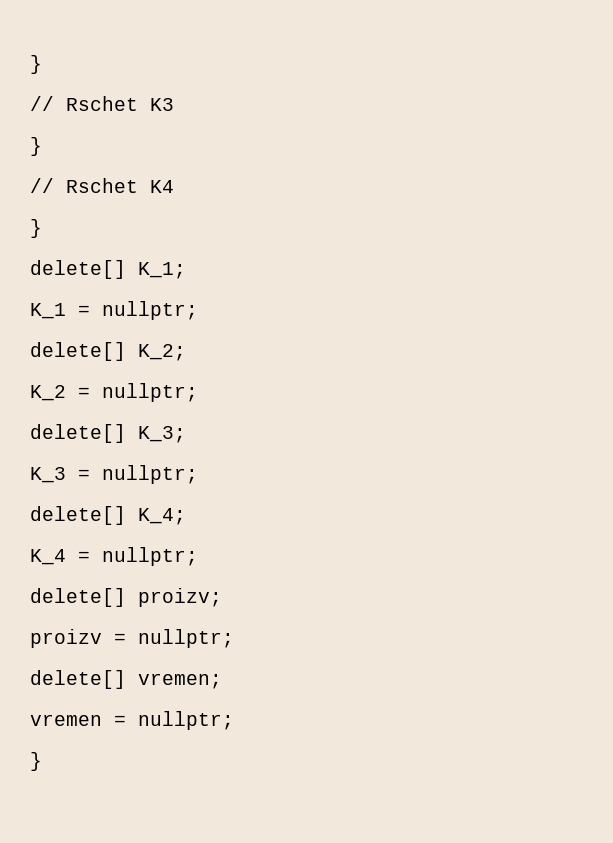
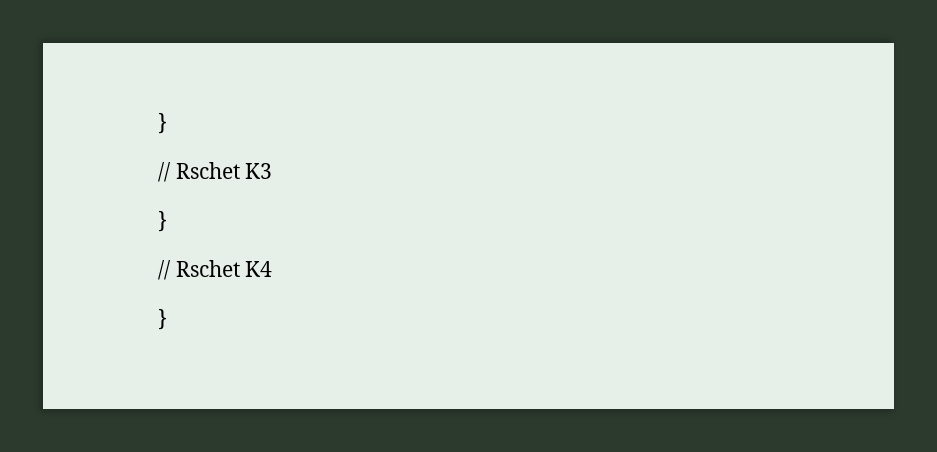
[30,260,186,279] [30,301,198,320] [30,342,186,361] [30,383,198,402] [30,424,186,443] [30,465,198,484] [30,506,186,525] [30,547,198,566] [30,588,222,607] [30,629,234,648] [30,670,222,689] [30,711,234,730] [30,752,42,771] // delete[] K_1; // K_1 = nullptr; // delete[] K_2; // K_2 = nullptr; // delete[] K_3; // K_3 = nullptr; // delete[] K_4; // K_4 = nullptr; // delete[] proizv; // proizv = nullptr; // delete[] vremen; // vremen = nullptr; // } -> (167, 319) none

